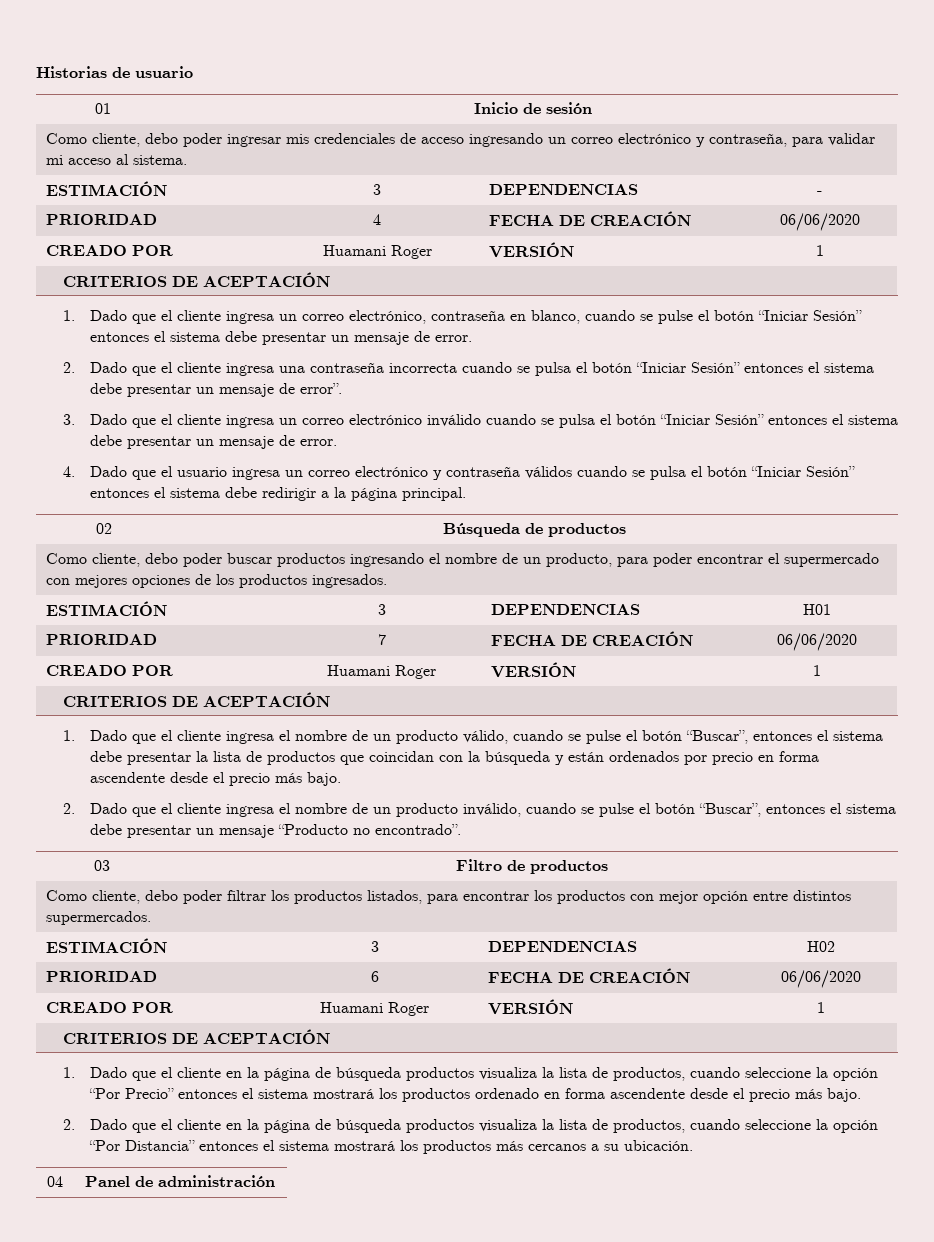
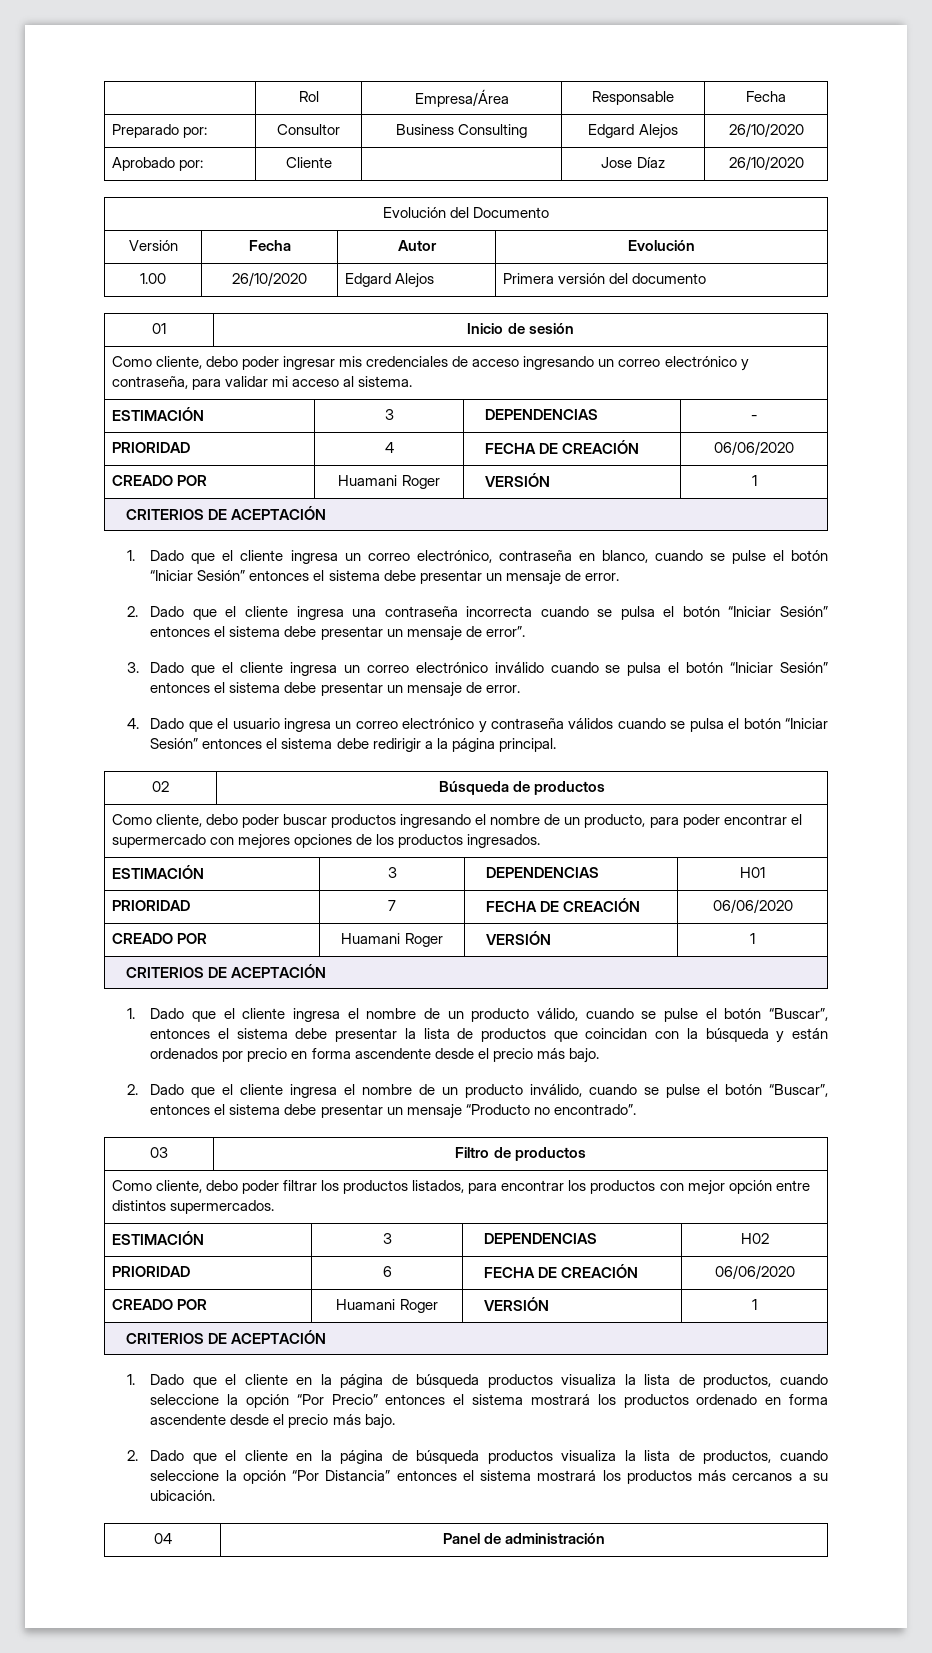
[36,66,193,78] Historias de usuario -> [298,91,319,102] [414,89,509,107] [592,91,674,105] [746,91,786,102] [111,124,207,138] [277,124,340,135] [395,124,528,138] [588,124,678,139] [728,123,804,137] [111,157,203,171] [285,157,332,168] [601,157,665,168] [728,156,804,170] [382,207,550,218] [128,240,178,251] [248,240,291,251] [397,240,437,251] [628,240,695,251] [140,273,166,284] [232,272,307,286] [344,273,434,288] [502,273,707,284] | Rol | Empresa/Área | Responsable | Fecha // Preparado por: | Consultor | Business Consulting | Edgard Alejos | 26/10/2020 // Aprobado por: | Cliente | | Jose Díaz | 26/10/2020 // Evolución del Documento // Versión | Fecha | Autor | Evolución // 1.00 | 26/10/2020 | Edgard Alejos | Primera versión del documento

